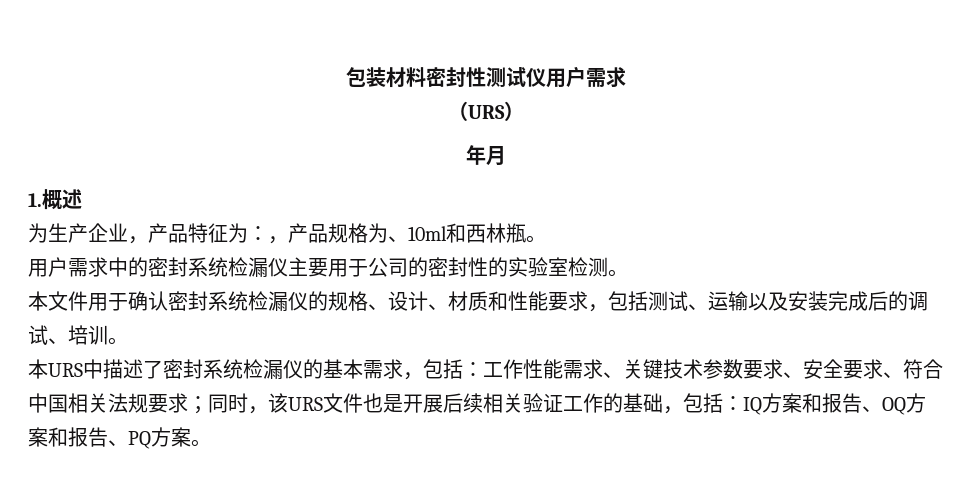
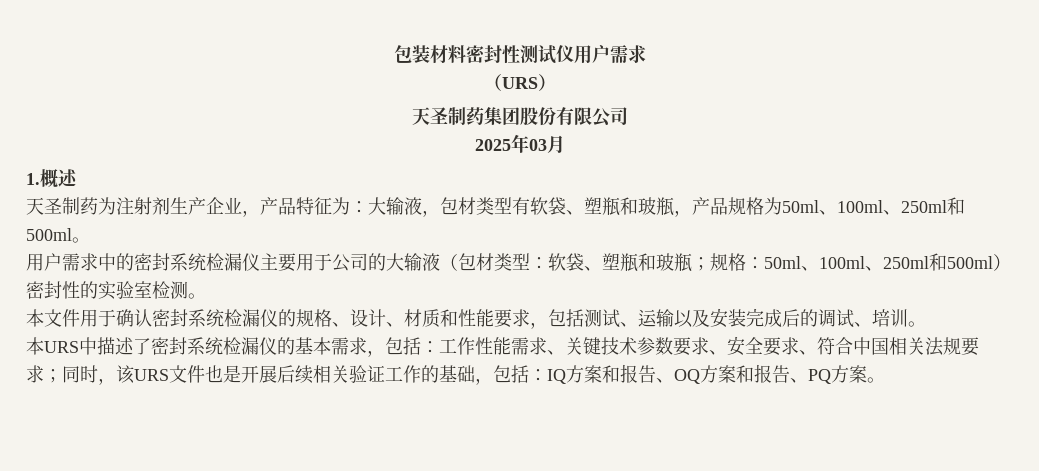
[465,145,486,165] 年 -> [411,107,628,127] [474,134,547,153] 天圣制药集团股份有限公司 // 2025年03
[28,223,48,243] 为 -> [26,197,170,215] 天圣制药为注射剂
[268,223,526,244] ，产品规格为、10ml和西林瓶 -> [368,197,965,217] [26,228,72,241] 大输液，包材类型有软袋、塑瓶和玻瓶，产品规格为50ml、100ml、250ml和500ml
(428, 267) none -> [386,253,1011,272] 大输液（包材类型：软袋、塑瓶和玻瓶；规格：50ml、100ml、250ml和500ml）

